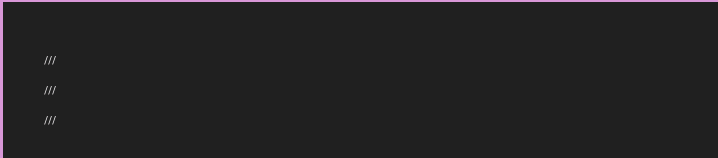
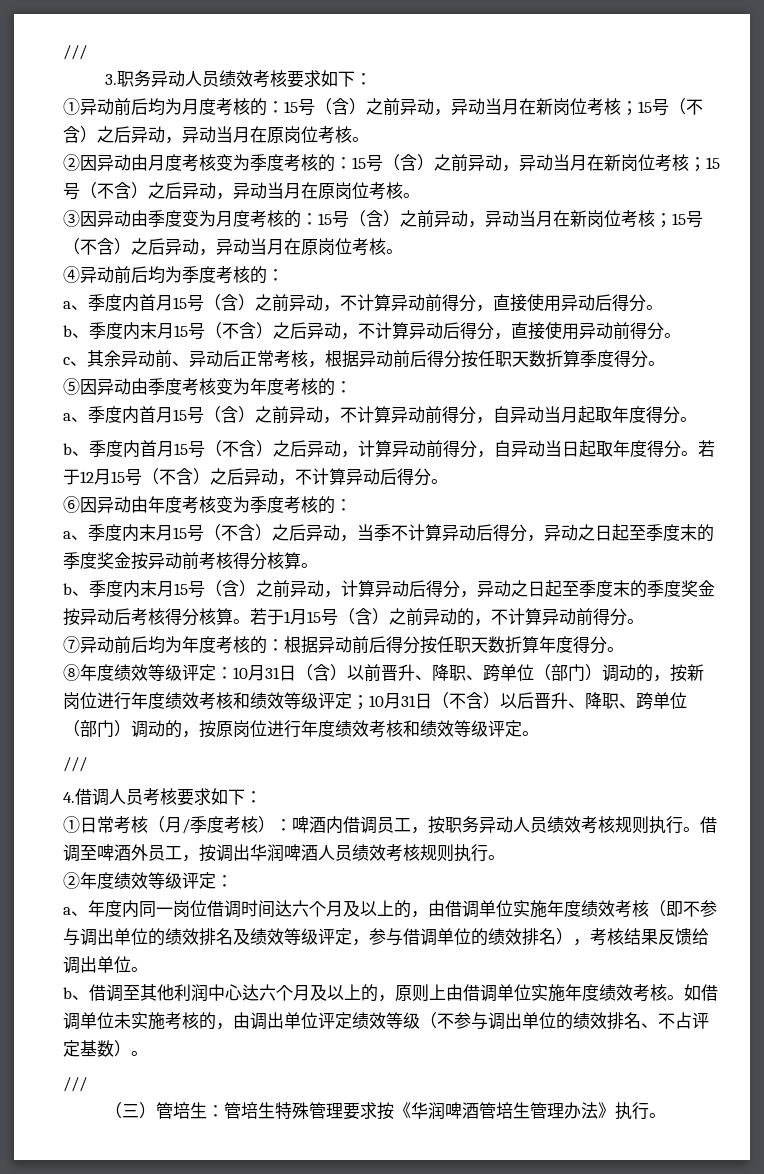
[44,56,56,65] [44,86,56,95] [44,116,56,125] /// // /// // /// -> [63,45,87,60] [105,70,373,88] [63,98,703,116] [63,126,369,144] [63,154,720,172] [63,182,420,200] [63,210,703,228] [63,238,403,256] [63,266,284,284] [63,293,663,312] [63,321,681,340] [63,350,665,368] [63,378,352,396] [63,406,697,424] [63,440,715,458] [63,468,448,486] [63,496,352,514] [63,524,714,542] [63,552,318,570] [63,580,715,598] [63,608,644,626] [63,636,624,654] [63,664,704,682] [63,692,687,710] [63,720,539,738] [63,757,87,772] [63,788,262,806] [63,816,717,834] [63,844,505,862] [63,872,233,889] [63,900,717,918] [63,928,709,946] [63,956,148,974] [63,984,718,1002] [63,1012,709,1030] [63,1040,148,1057] [63,1077,87,1092] [105,1102,667,1120] /// // 3.职务异动人员绩效考核要求如下： // ①异动前后均为月度考核的：15号（含）之前异动，异动当月在新岗位考核；15号（不含）之后异动，异动当月在原岗位考核。 // ②因异动由月度考核变为季度考核的：15号（含）之前异动，异动当月在新岗位考核；15号（不含）之后异动，异动当月在原岗位考核。 // ③因异动由季度变为月度考核的：15号（含）之前异动，异动当月在新岗位考核；15号（不含）之后异动，异动当月在原岗位考核。 // ④异动前后均为季度考核的： // a、季度内首月15号（含）之前异动，不计算异动前得分，直接使用异动后得分。 // b、季度内末月15号（不含）之后异动，不计算异动后得分，直接使用异动前得分。 // c、其余异动前、异动后正常考核，根据异动前后得分按任职天数折算季度得分。 // ⑤因异动由季度考核变为年度考核的： // a、季度内首月15号（含）之前异动，不计算异动前得分，自异动当月起取年度得分。 // b、季度内首月15号（不含）之后异动，计算异动前得分，自异动当日起取年度得分。若于12月15号（不含）之后异动，不计算异动后得分。 // ⑥因异动由年度考核变为季度考核的： // a、季度内末月15号（不含）之后异动，当季不计算异动后得分，异动之日起至季度末的季度奖金按异动前考核得分核算。 // b、季度内末月15号（含）之前异动，计算异动后得分，异动之日起至季度末的季度奖金按异动后考核得分核算。若于1月15号（含）之前异动的，不计算异动前得分。 // ⑦异动前后均为年度考核的：根据异动前后得分按任职天数折算年度得分。 // ⑧年度绩效等级评定：10月31日（含）以前晋升、降职、跨单位（部门）调动的，按新岗位进行年度绩效考核和绩效等级评定；10月31日（不含）以后晋升、降职、跨单位（部门）调动的，按原岗位进行年度绩效考核和绩效等级评定。 // /// // 4.借调人员考核要求如下： // ①日常考核（月/季度考核）：啤酒内借调员工，按职务异动人员绩效考核规则执行。借调至啤酒外员工，按调出华润啤酒人员绩效考核规则执行。 // ②年度绩效等级评定： // a、年度内同一岗位借调时间达六个月及以上的，由借调单位实施年度绩效考核（即不参与调出单位的绩效排名及绩效等级评定，参与借调单位的绩效排名），考核结果反馈给调出单位。 // b、借调至其他利润中心达六个月及以上的，原则上由借调单位实施年度绩效考核。如借调单位未实施考核的，由调出单位评定绩效等级（不参与调出单位的绩效排名、不占评定基数）。 // /// // （三）管培生：管培生特殊管理要求按《华润啤酒管培生管理办法》执行。

